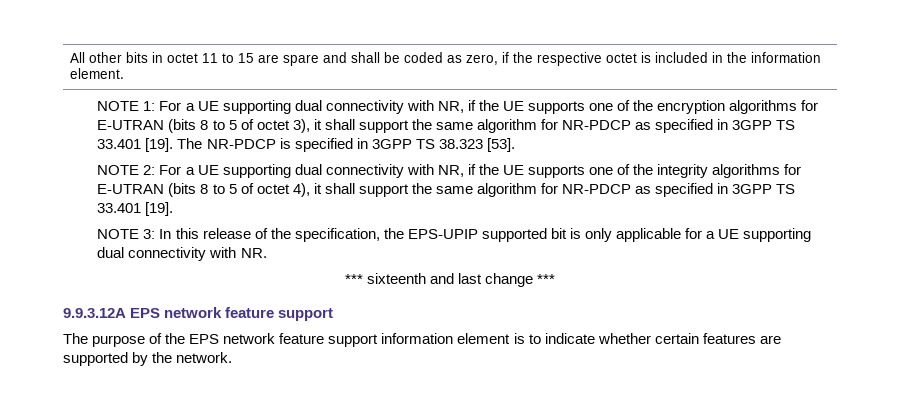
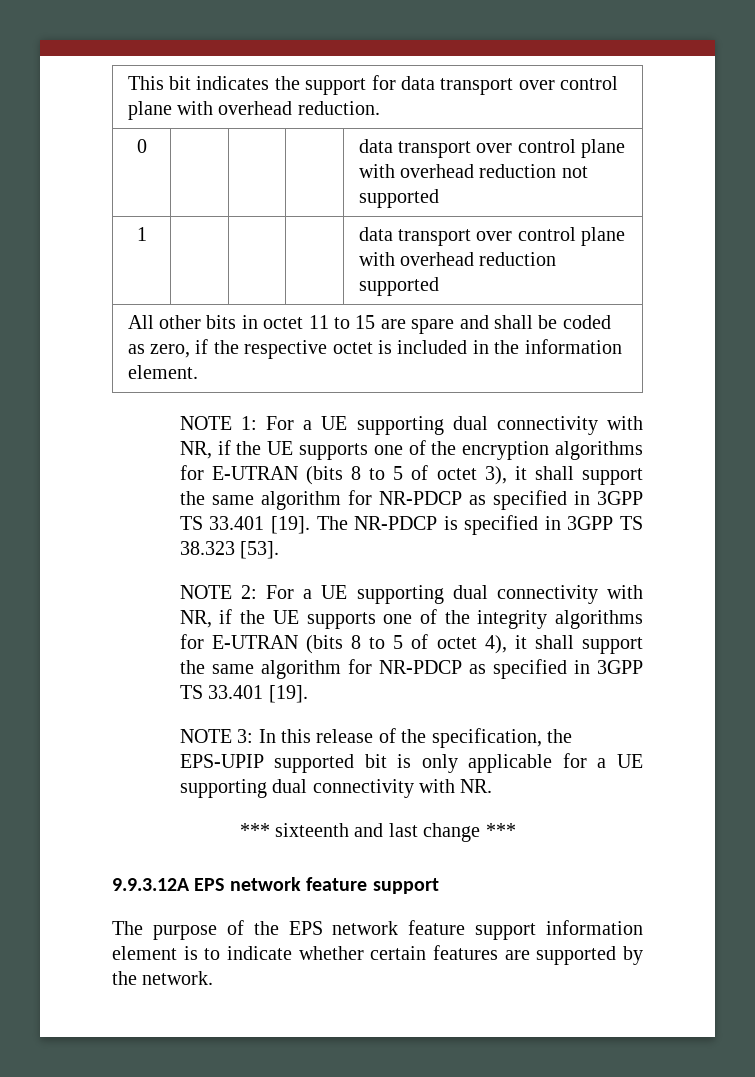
(69, 57) none -> [127,75,619,95] [127,101,380,120] [136,139,147,153] [358,139,626,158] [358,164,588,178] [358,189,439,208] [136,227,147,241] [358,227,626,246] [358,252,557,266] [358,277,439,296] This bit indicates the support for data transport over control plane with overhead reduction. // 0 | | | | data transport over control plane with overhead reduction not supported // 1 | | | | data transport over control plane with overhead reduction supported //

